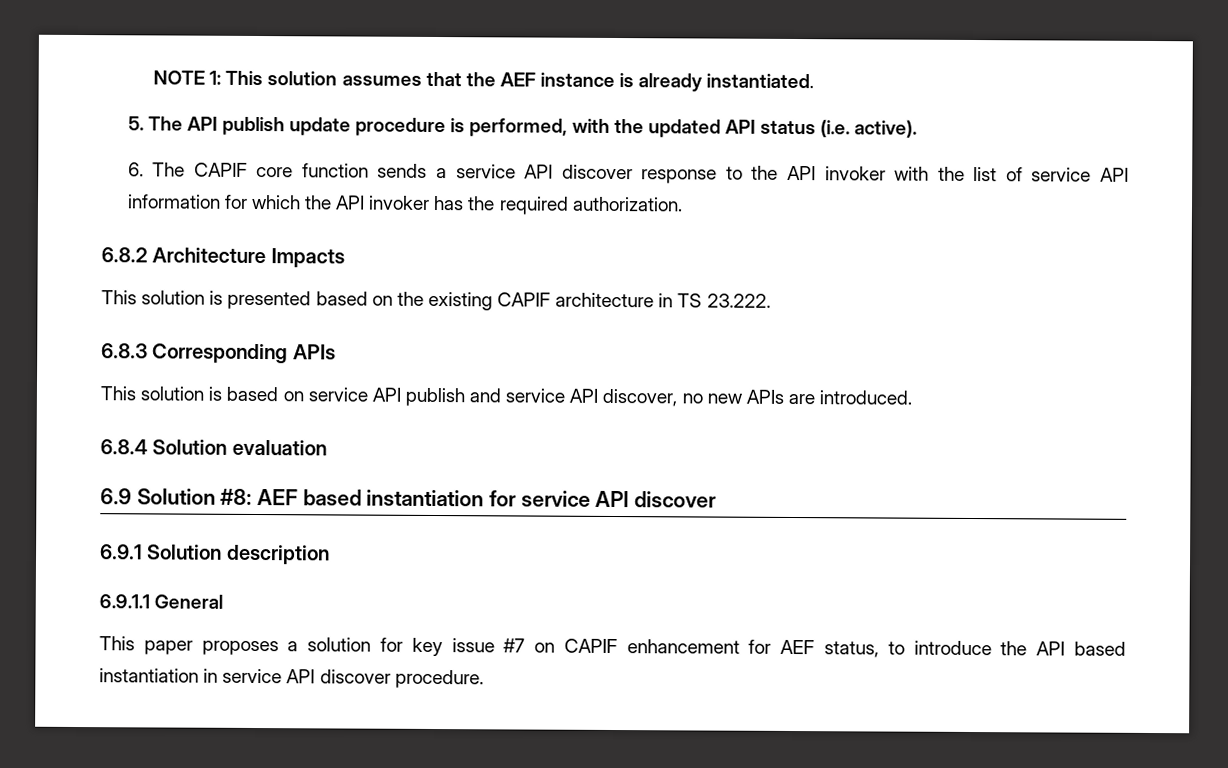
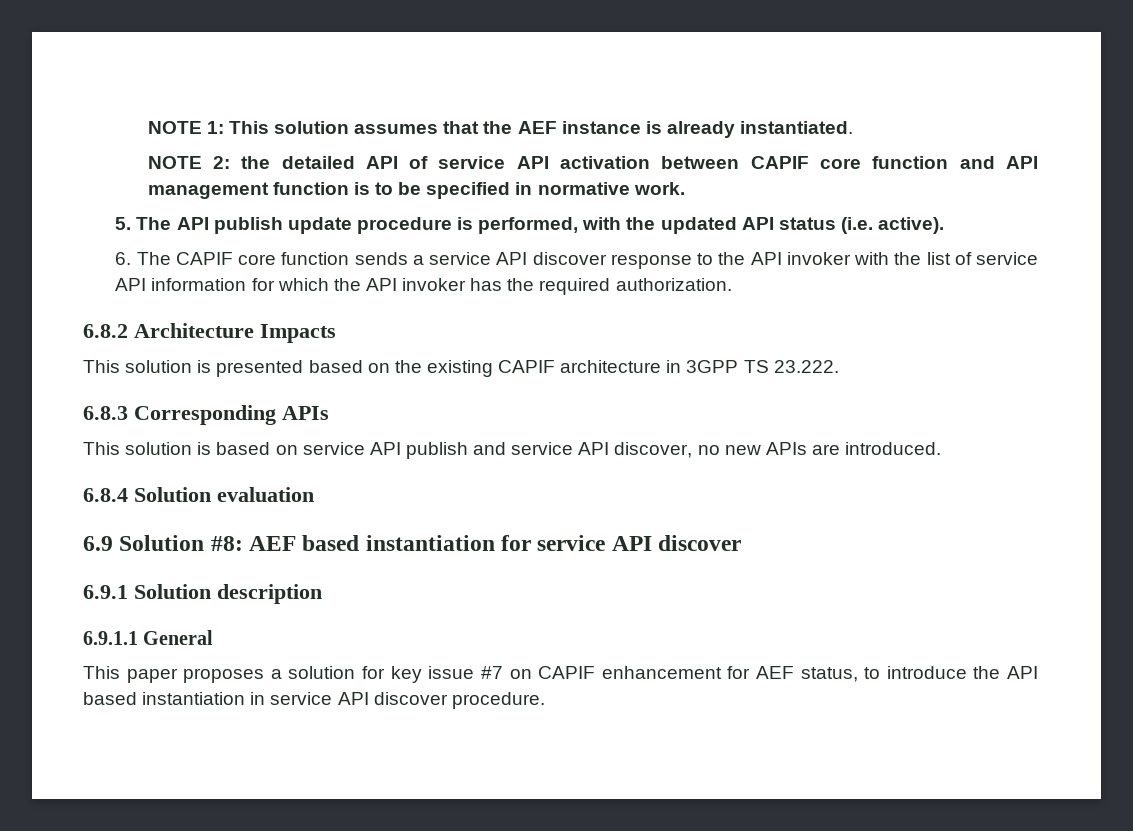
(815, 81) none -> [147,156,1038,169] [147,182,685,199] // NOTE 2: the detailed API of service API activation between CAPIF core function and API management function is to be specified in normative work.
(674, 300) none -> [686,360,739,373] 3GPP

